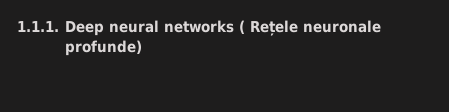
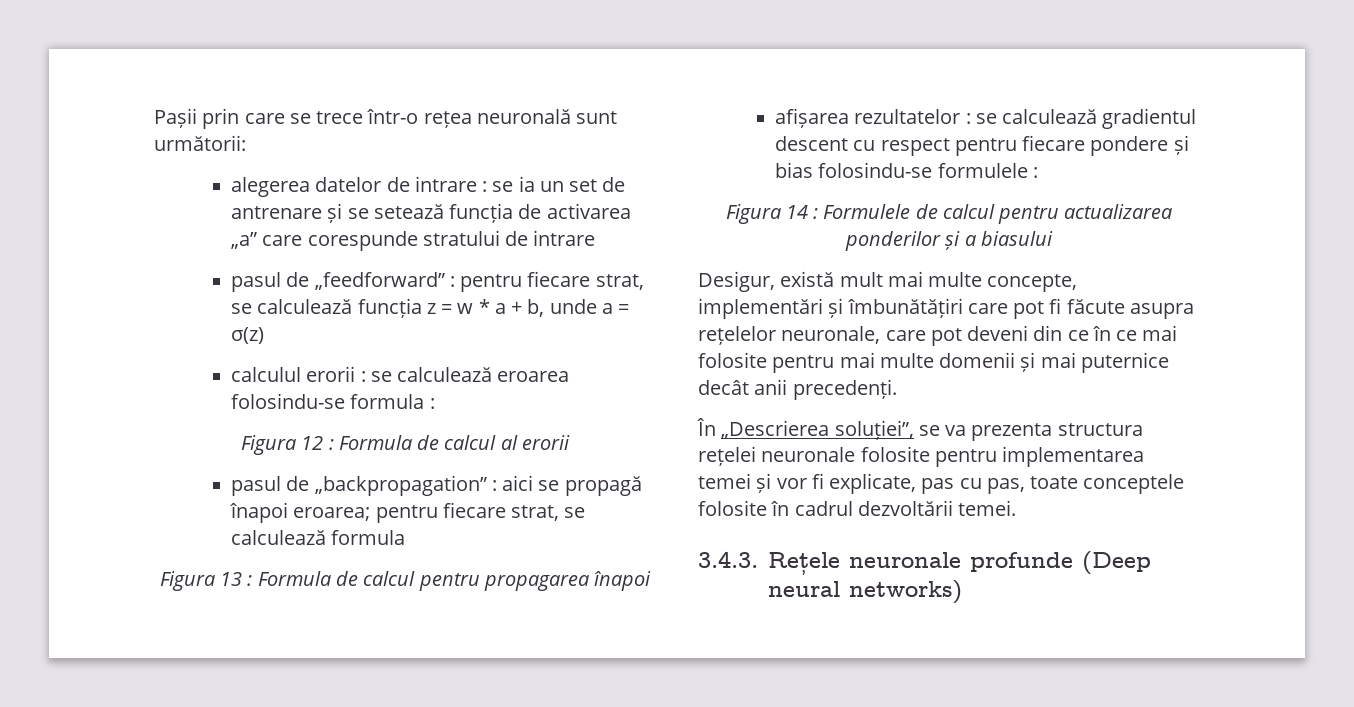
[17,20,382,36] [65,40,143,56] 1.1.1. Deep neural networks ( Rețele neuronale profunde) -> [154,108,618,129] [154,135,246,151] [231,176,626,197] [231,203,631,223] [231,230,596,251] [231,271,644,292] [231,298,630,318] [231,327,265,344] [231,366,570,382] [231,393,435,409] [241,435,570,455] [231,475,642,496] [230,502,586,523] [231,530,406,545] [159,571,652,591] [775,108,1197,129] [775,135,1189,156] [775,162,1038,178] [725,204,1173,224] [845,231,1053,251] [698,271,1078,292] [698,298,1194,319] [698,325,1178,346] [698,352,1169,373] [698,379,897,400] [697,418,1143,441] [698,446,1145,467] [698,473,1185,494] [698,500,1017,516] [698,551,1151,575] [767,580,962,604] Pașii prin care se trece într-o rețea neuronală sunt următorii: // alegerea datelor de intrare : se ia un set de antrenare și se setează funcția de activarea „a” care corespunde stratului de intrare // pasul de „feedforward” : pentru fiecare strat, se calculează funcția z = w * a + b, unde a = σ(z) // calculul erorii : se calculează eroarea folosindu-se formula : // Figura 12 : Formula de calcul al erorii // pasul de „backpropagation” : aici se propagă înapoi eroarea; pentru fiecare strat, se calculează formula // Figura 13 : Formula de calcul pentru propagarea înapoi // afișarea rezultatelor : se calculează gradientul descent cu respect pentru fiecare pondere și bias folosindu-se formulele : // Figura 14 : Formulele de calcul pentru actualizarea ponderilor și a biasului // Desigur, există mult mai multe concepte, implementări și îmbunătățiri care pot fi făcute asupra rețelelor neuronale, care pot deveni din ce în ce mai folosite pentru mai multe domenii și mai puternice decât anii precedenți. // În „Descrierea soluției”, se va prezenta structura rețelei neuronale folosite pentru implementarea temei și vor fi explicate, pas cu pas, toate conceptele folosite în cadrul dezvoltării temei. // 3.4.3. Rețele neuronale profunde (Deep neural networks)

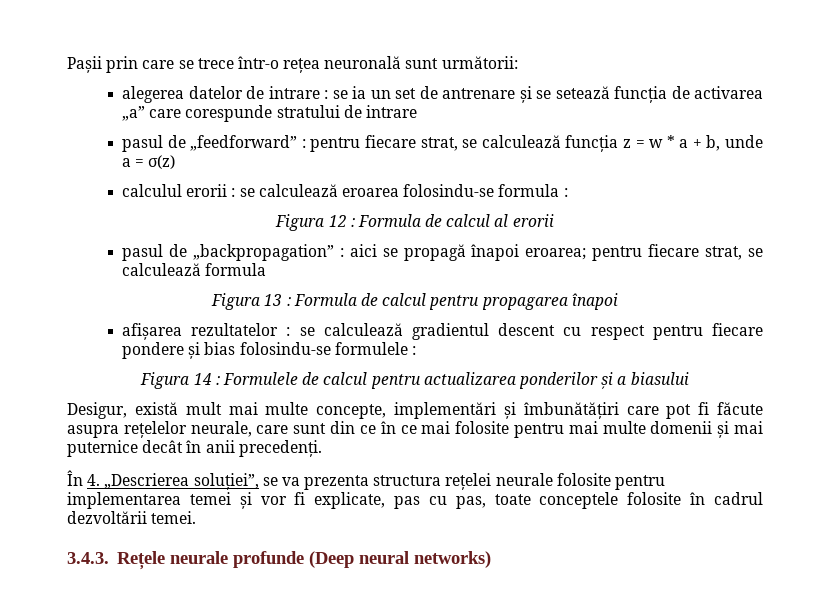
[781,325,1029,346] neuronale, care pot deveni -> [190,421,327,437] neurale, care sunt
(749, 387) none -> [186,440,202,453] în
(716, 427) none -> [87,474,101,486] 4.
[761,447,856,462] neuronale -> [495,473,553,486] neurale
[848,552,961,568] neuronale -> [169,551,228,564] neurale

